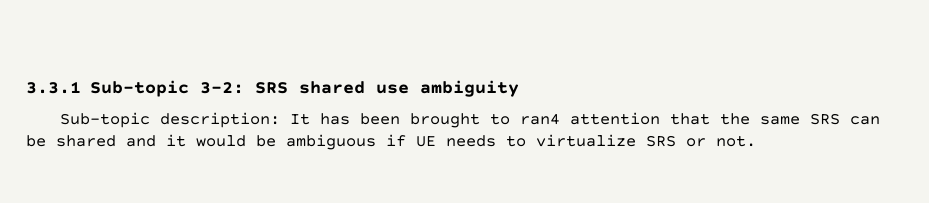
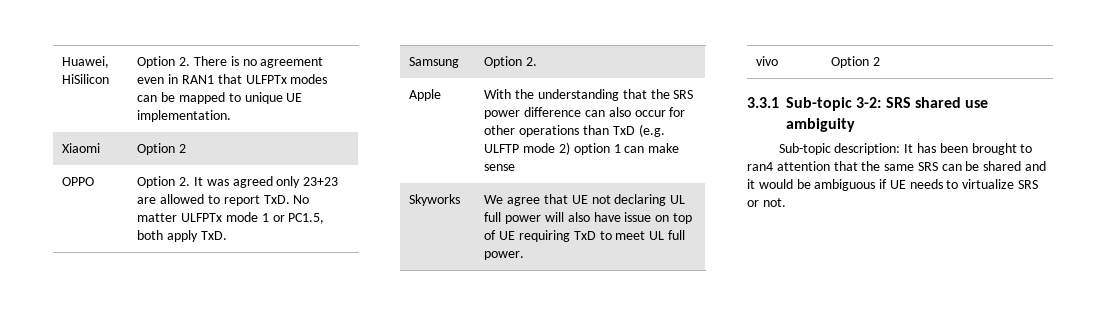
(26, 87) none -> [62,56,110,68] [62,74,110,84] [137,56,324,68] [137,74,328,84] [137,92,303,104] [137,110,232,122] [62,143,101,153] [137,143,187,155] [62,177,95,186] [137,176,339,188] [137,194,310,206] [137,212,325,224] [137,230,227,242] [409,57,460,68] [484,56,538,68] [409,89,442,101] [484,89,694,101] [484,107,686,119] [484,124,665,137] [484,142,680,155] [484,164,516,171] [409,194,461,206] [484,194,686,206] [484,212,692,224] [484,230,685,242] [484,251,525,260] [756,56,779,66] [831,56,881,68] Huawei, HiSilicon | Option 2. There is no agreement even in RAN1 that ULFPTx modes can be mapped to unique UE implementation. // Xiaomi | Option 2 // OPPO | Option 2. It was agreed only 23+23 are allowed to report TxD. No matter ULFPTx mode 1 or PC1.5, both apply TxD. // Samsung | Option 2. // Apple | With the understanding that the SRS power difference can also occur for other operations than TxD (e.g. ULFTP mode 2) option 1 can make sense // Skyworks | We agree that UE not declaring UL full power will also have issue on top of UE requiring TxD to meet UL full power. // vivo | Option 2 //

